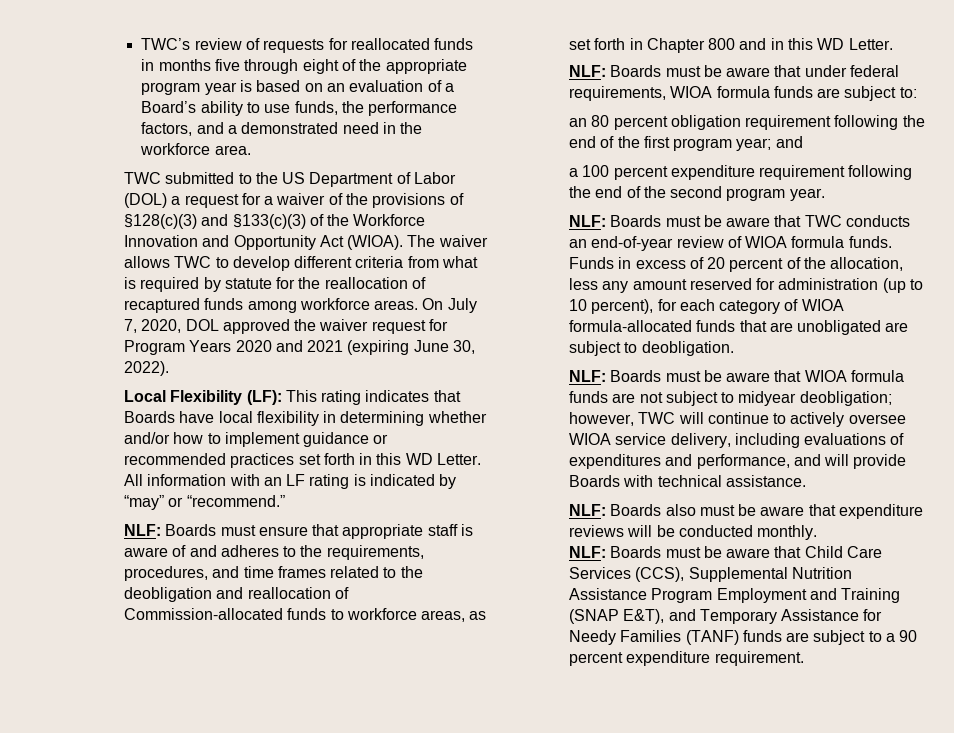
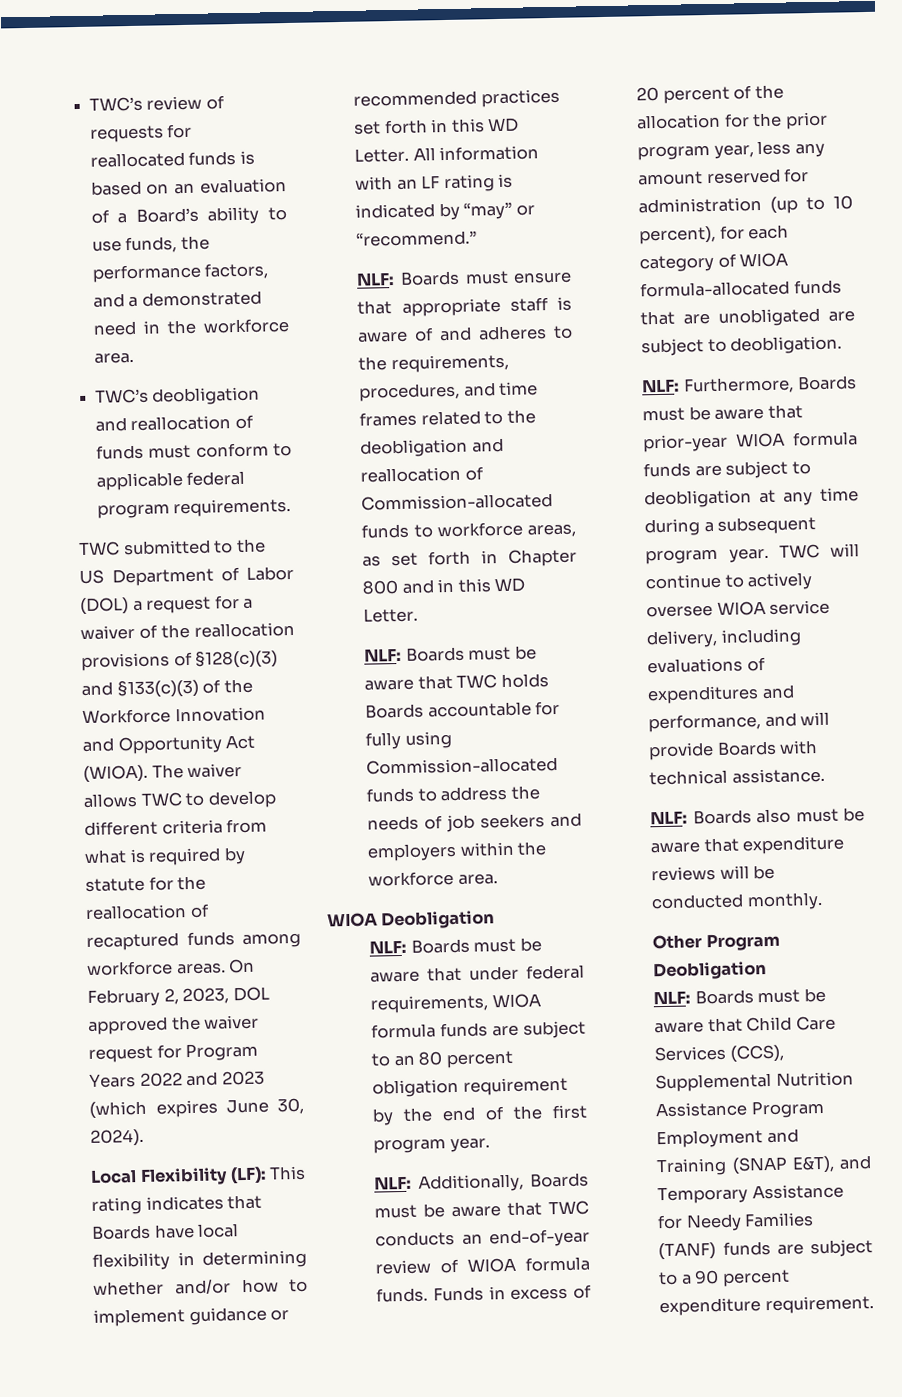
[141,59,467,74] [141,82,237,95] in months five through eight of the appropriate program year -> (237, 158) none
(251, 150) none -> [94,386,261,406] [94,414,254,432] [95,442,292,460] [95,470,246,491] [96,498,292,519] // TWC’s deobligation and reallocation of funds must conform to applicable federal program requirements.
(369, 199) none -> [194,621,295,638] reallocation
[447,298,477,313] [123,319,182,333] July 7, 2020, -> [87,987,230,1007] February 2, 2023,
[235,340,410,355] 2020 and 2021 (expiring -> [139,1070,265,1087] [89,1099,218,1119] 2022 and 2023 (which expires
[123,361,169,376] 2022). -> [90,1128,145,1147] 2024).
(893, 44) none -> [364,645,537,662] [364,673,549,691] [365,700,561,719] [365,730,452,750] [366,756,559,775] [366,785,540,803] [367,812,582,833] [367,841,547,862] [368,870,498,887] [327,910,496,930] // NLF: Boards must be aware that TWC holds Boards accountable for fully using Commission-allocated funds to address the needs of job seekers and employers within the workforce area. // WIOA Deobligation
[899,87,917,98] to: // -> [371,1053,391,1067] to
[834,115,899,130] following -> [372,1108,395,1126] by
[736,136,803,151] [568,165,913,180] [568,186,786,201] year; and // a 100 percent expenditure requirement following the end of the second program -> (447, 1146) none
(606, 221) none -> [418,1173,525,1193] Additionally,
[830,257,904,271] allocation, -> [636,111,828,130] [637,144,754,161] allocation for the prior program year,
[610,370,905,382] [568,391,892,406] [568,412,634,426] Boards must be aware that WIOA formula funds are not subject to midyear deobligation; however, -> [683,375,857,395] [642,404,803,422] [643,431,858,453] [643,460,811,479] [644,487,859,509] [644,516,817,537] [645,547,769,565] Furthermore, Boards must be aware that prior-year WIOA formula funds are subject to deobligation at any time during a subsequent program year.
(818, 532) none -> [652,932,780,952] [653,961,768,981] // Other Program Deobligation

